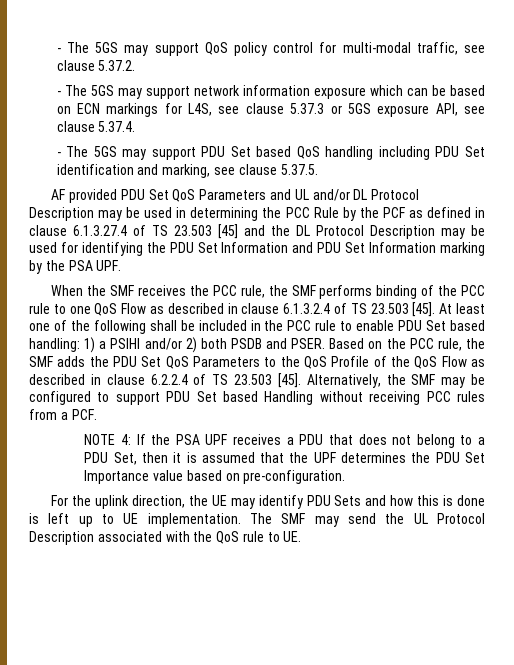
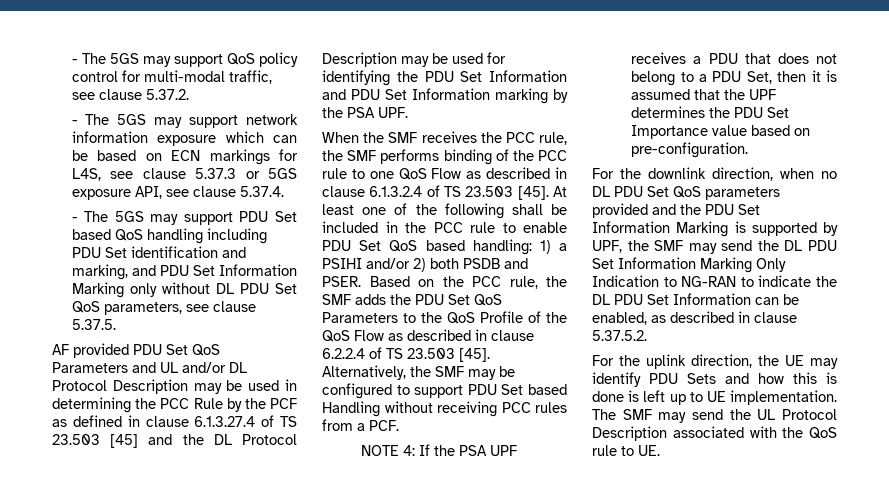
(211, 171) none -> [131,264,297,276] [71,282,297,298] [71,301,182,315] and PDU Set Information Marking only without DL PDU Set QoS parameters,
(447, 325) none -> [389,240,418,252] QoS
(346, 477) none -> [592,167,837,181] [592,186,780,200] [592,203,760,218] [592,221,838,237] [592,240,837,254] [592,257,786,273] [592,275,837,287] [592,293,799,305] [592,311,797,325] [592,330,647,341] // For the downlink direction, when no DL PDU Set QoS parameters provided and the PDU Set Information Marking is supported by UPF, the SMF may send the DL PDU Set Information Marking Only Indication to NG-RAN to indicate the DL PDU Set Information can be enabled, as described in clause 5.37.5.2.

